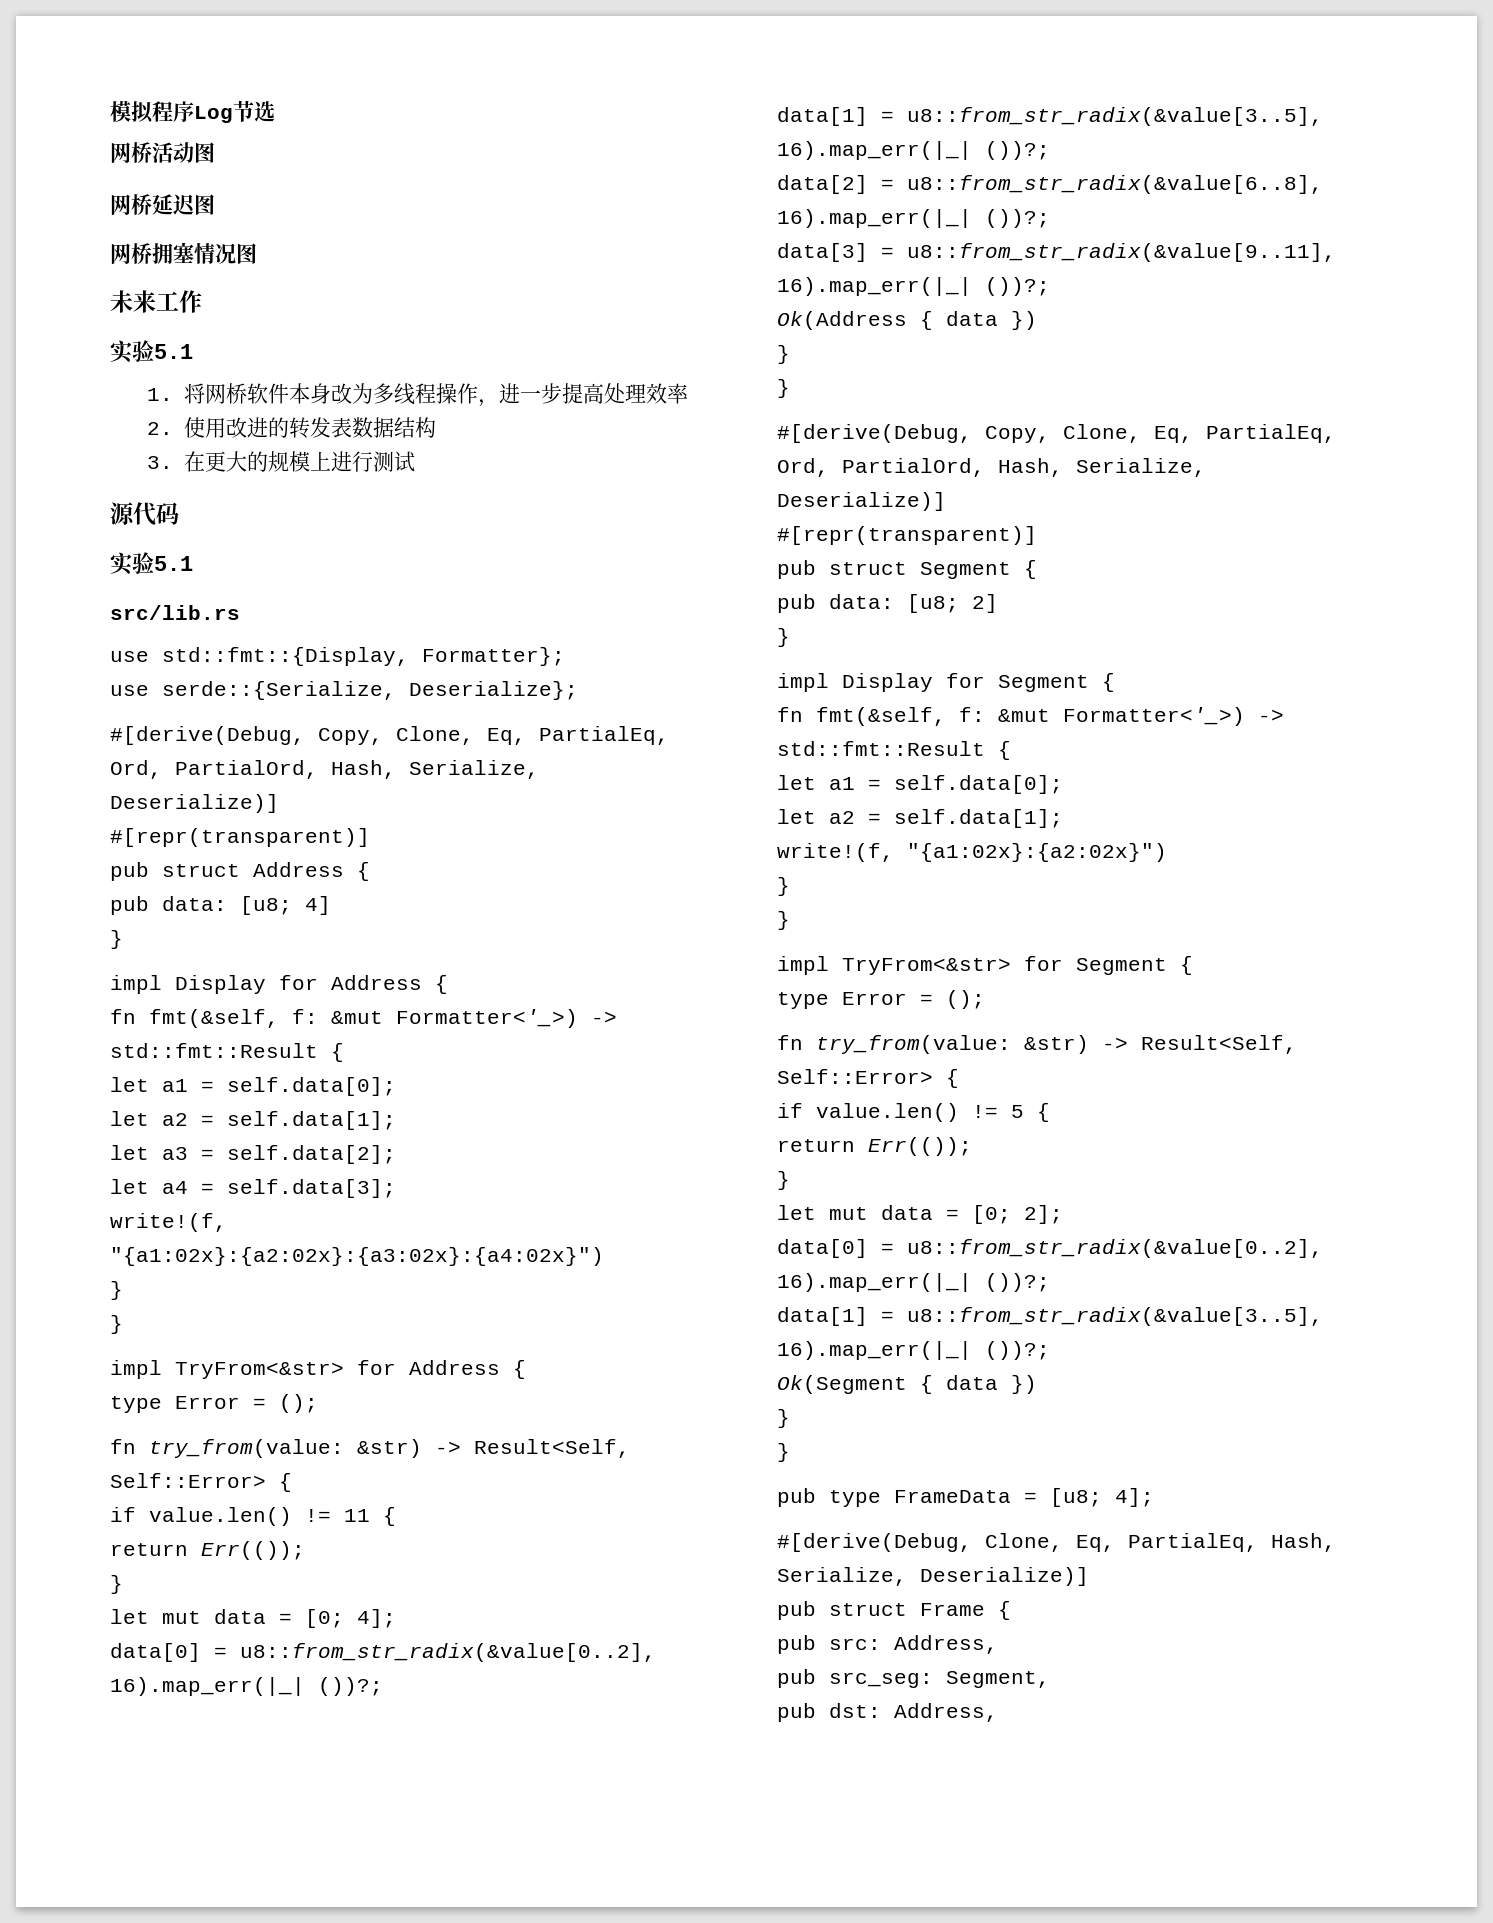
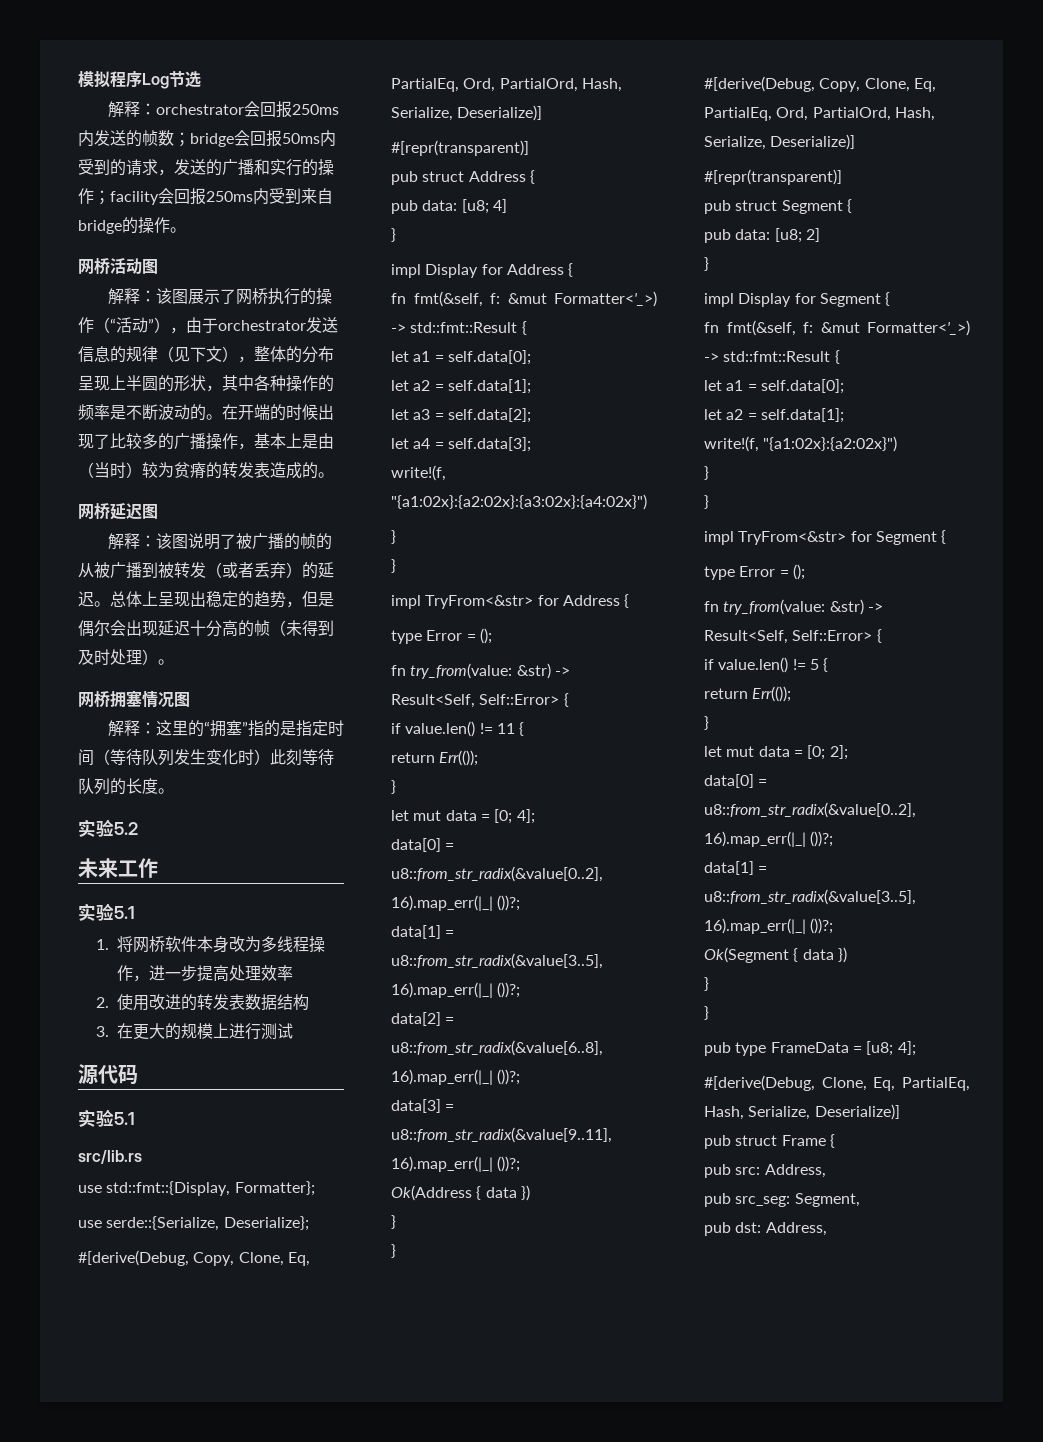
[110,142,215,163] [110,194,215,215] [110,242,257,264] 网桥活动图 // 网桥延迟图 // 网桥拥塞情况图 -> [107,101,339,118] [78,130,336,147] [78,159,334,176] [78,188,333,205] [78,217,186,234] [78,258,158,275] [107,288,332,305] [78,317,338,334] [78,346,334,363] [78,375,334,392] [78,404,334,421] [78,433,334,450] [78,462,334,479] [78,503,158,520] [107,533,332,550] [78,562,334,579] [78,591,334,608] [78,620,334,637] [78,649,174,665] [78,690,190,708] [107,720,344,737] [78,749,334,766] [78,778,174,795] [78,819,138,837] 解释：orchestrator会回报250ms内发送的帧数；bridge会回报50ms内受到的请求，发送的广播和实行的操作；facility会回报250ms内受到来自bridge的操作。 // 网桥活动图 // 解释：该图展示了网桥执行的操作（“活动”），由于orchestrator发送信息的规律（见下文），整体的分布呈现上半圆的形状，其中各种操作的频率是不断波动的。在开端的时候出现了比较多的广播操作，基本上是由（当时）较为贫瘠的转发表造成的。 // 网桥延迟图 // 解释：该图说明了被广播的帧的从被广播到被转发（或者丢弃）的延迟。总体上呈现出稳定的趋势，但是偶尔会出现延迟十分高的帧（未得到及时处理）。 // 网桥拥塞情况图 // 解释：这里的“拥塞”指的是指定时间（等待队列发生变化时）此刻等待队列的长度。 // 实验5.2

